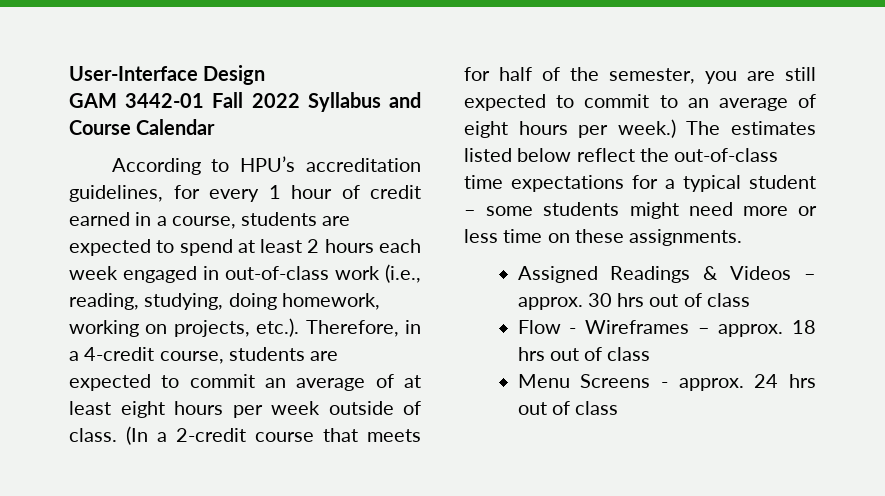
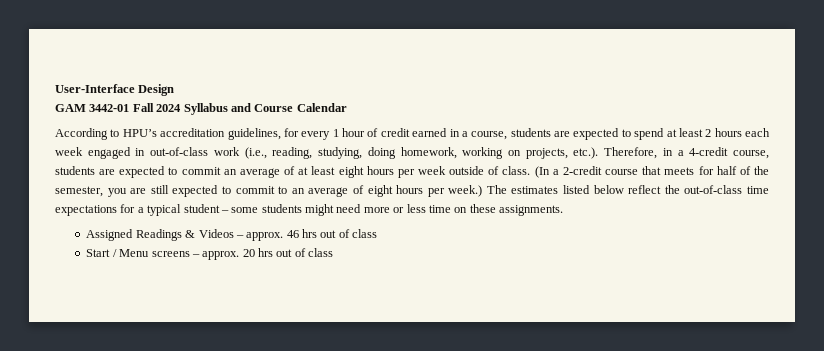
[251,93,300,108] 2022 -> [156,104,182,112] 2024
[587,293,750,307] [517,320,816,337] [517,347,651,361] [517,374,816,391] [517,401,619,415] 30 hrs out of class // Flow - Wireframes – approx. 18 hrs out of class // Menu Screens - approx. 24 hrs out of class -> [286,229,378,238] [86,248,334,260] 46 hrs out of class // Start / Menu screens – approx. 20 hrs out of class

